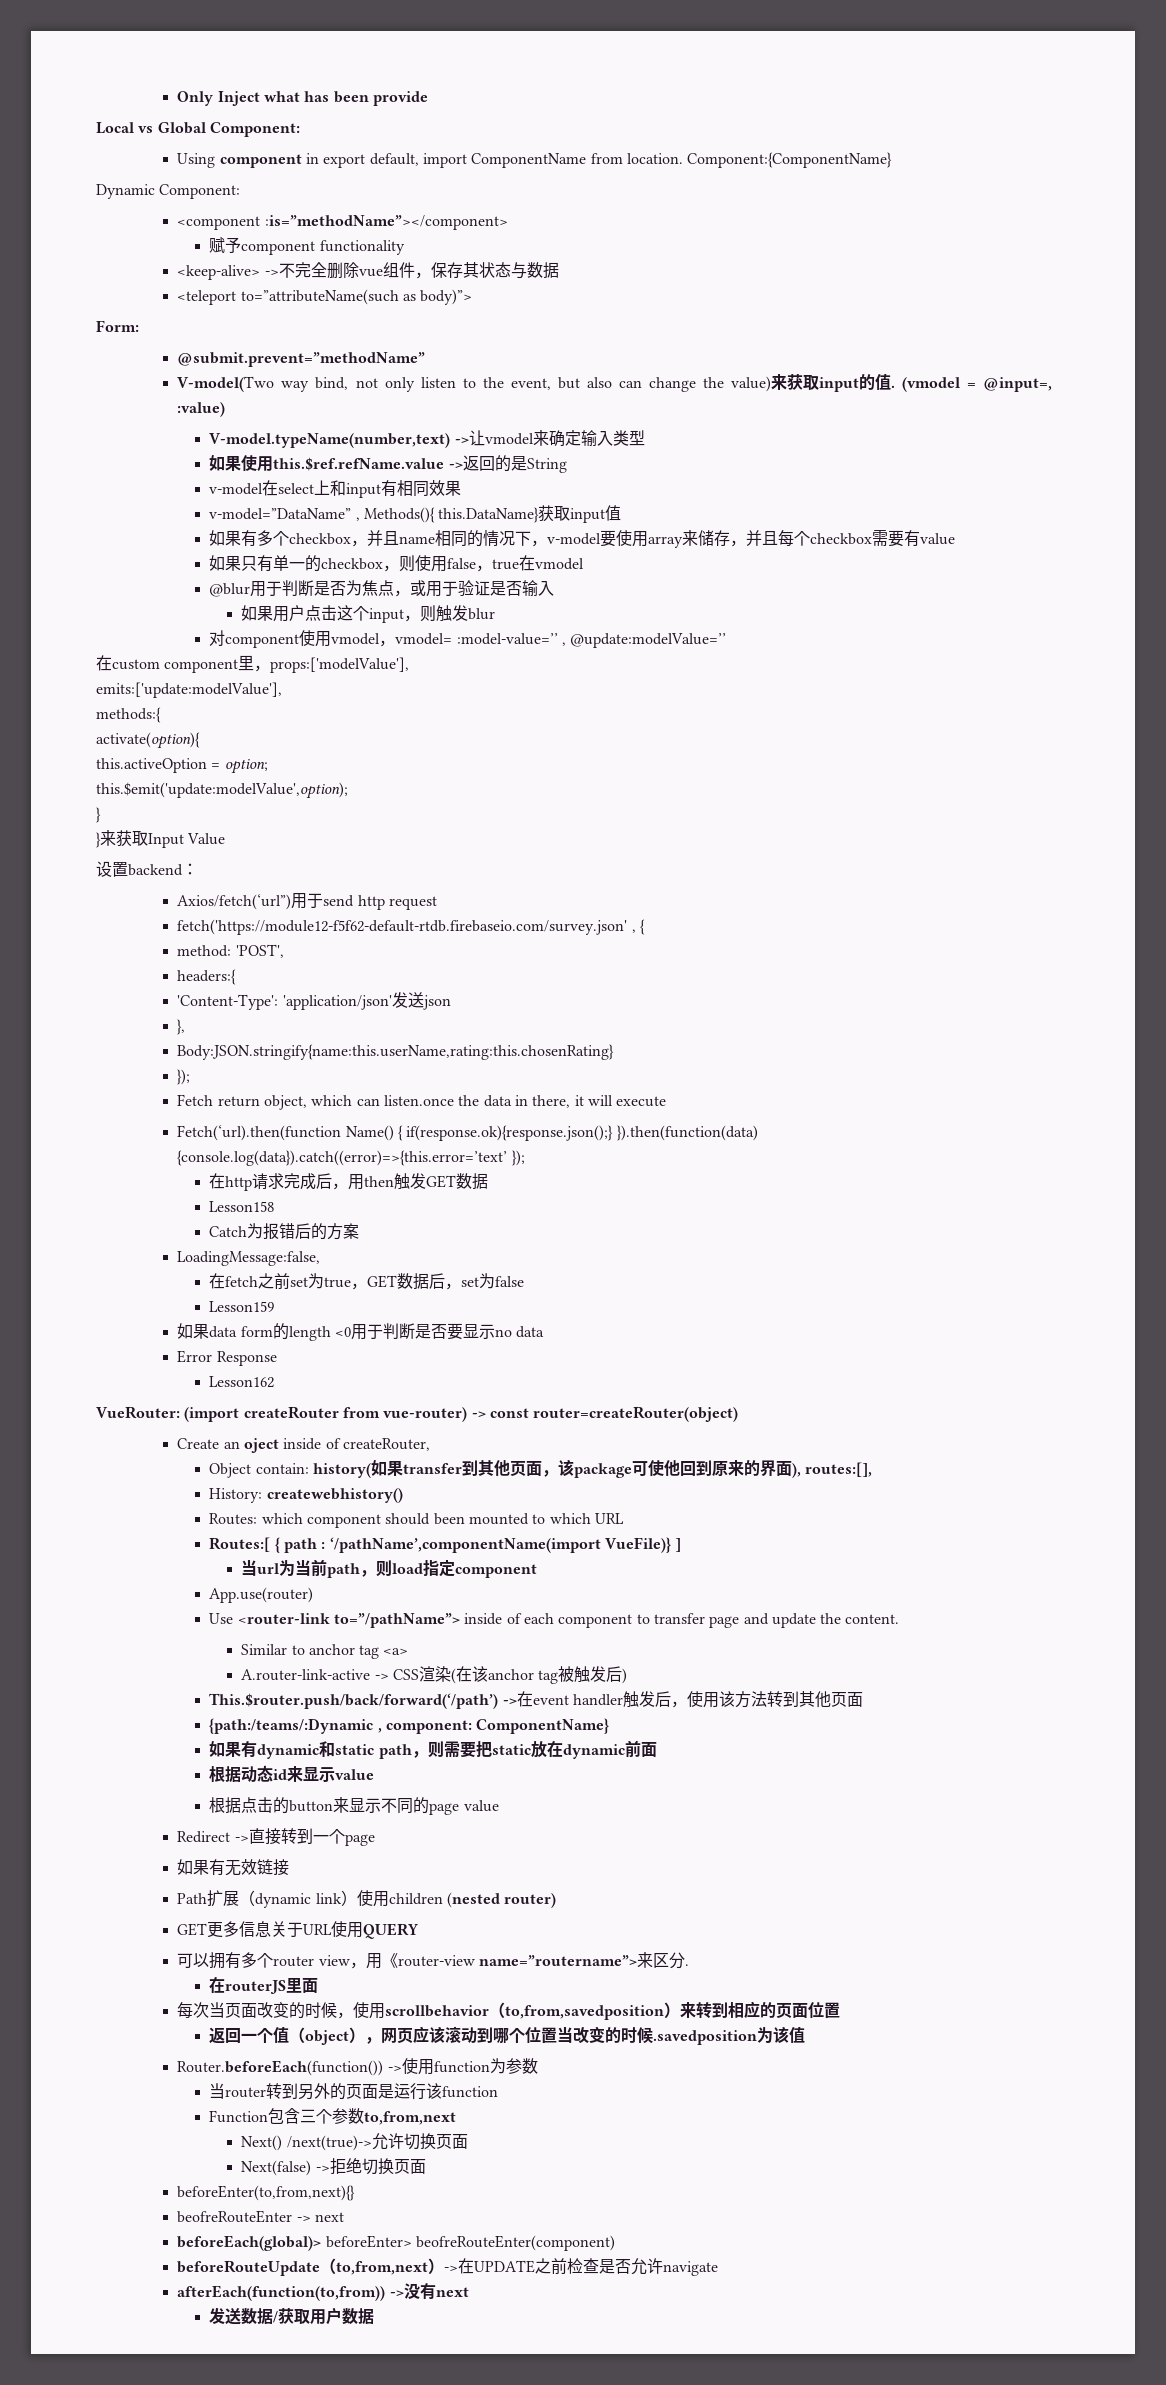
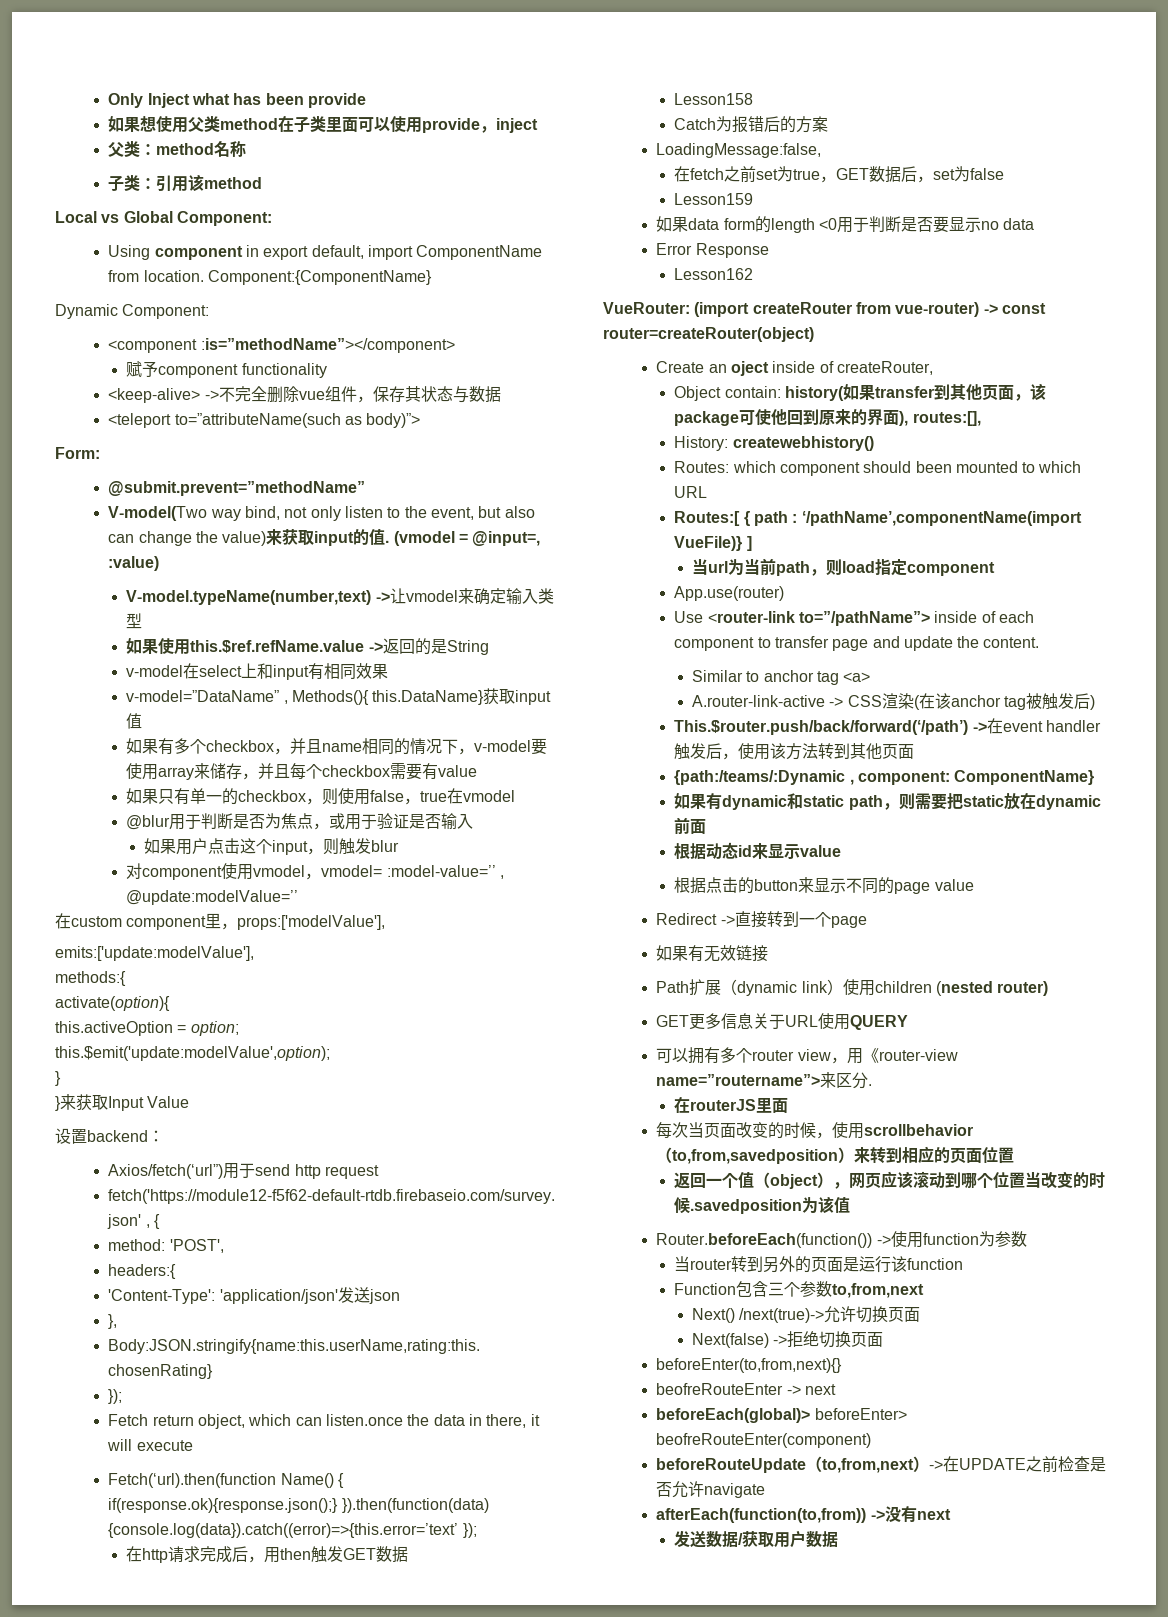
(428, 98) none -> [108,115,539,133] [108,141,247,157] [108,174,263,192] // 如果想使用父类method在子类里面可以使用provide，inject // 父类：method名称 // 子类：引用该method

